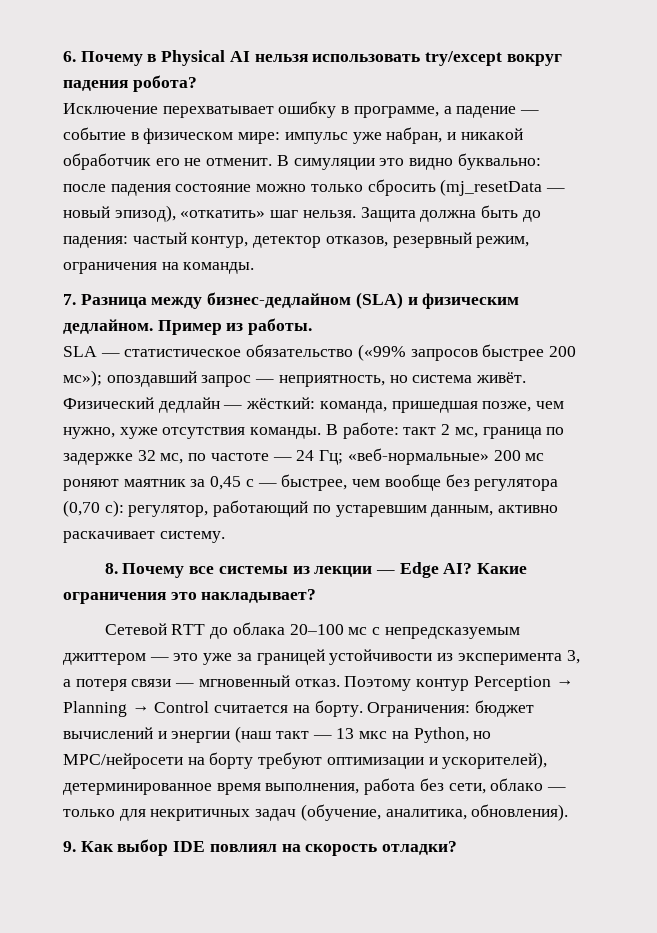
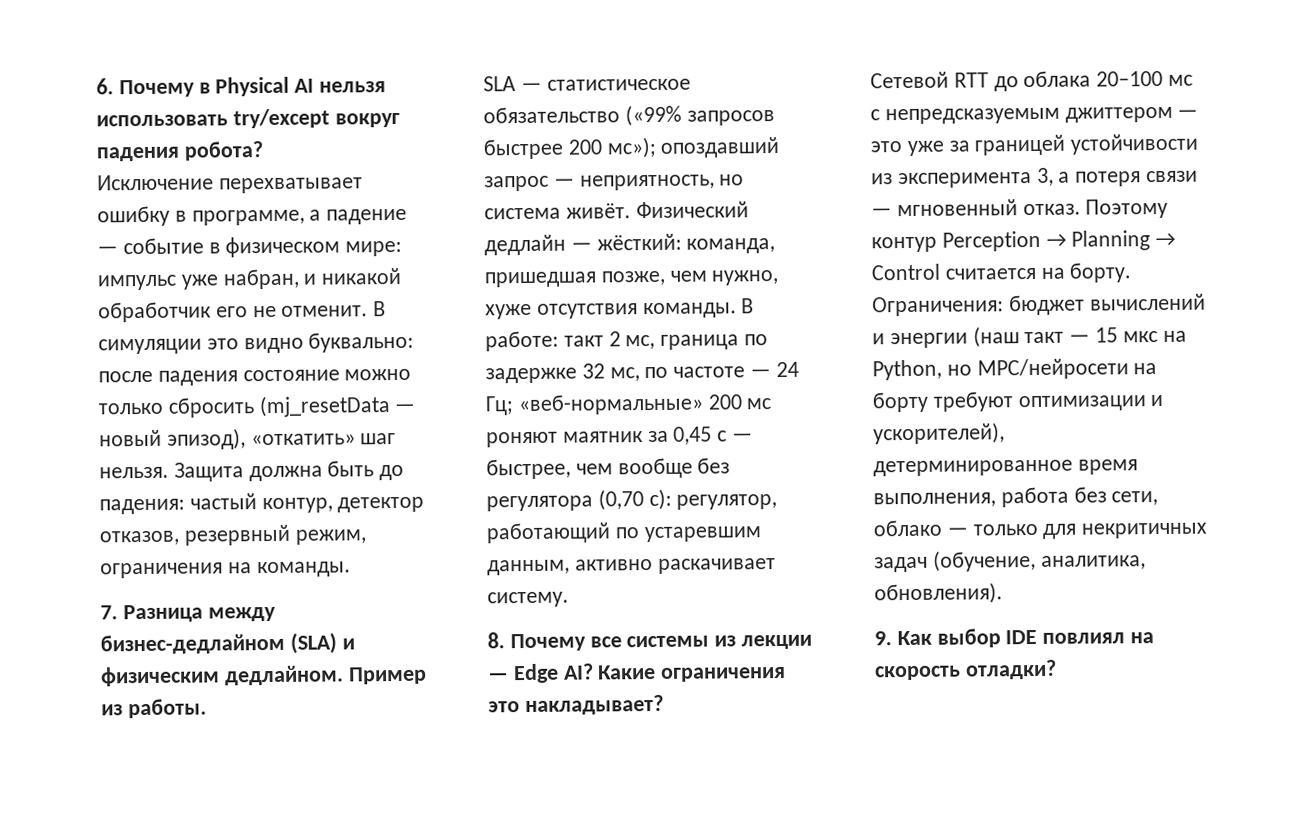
[336,728,355,739] 13 -> [1095,327,1119,343] 15

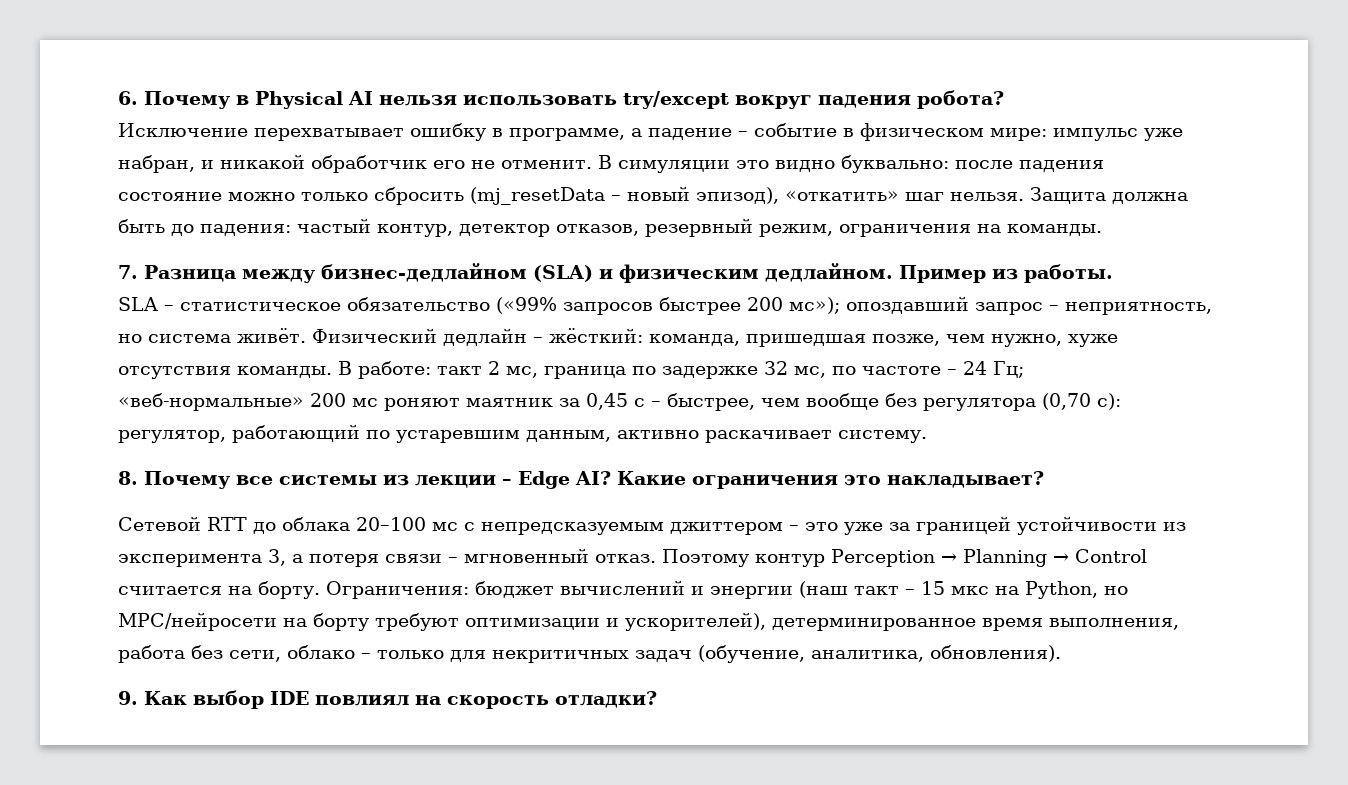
[97,246,118,255] — -> [738,131,748,137] –
[394,403,416,413] — -> [611,195,621,201] –
[520,82,542,92] — -> [164,305,174,311] –
[553,178,575,187] — -> [1049,305,1059,311] –
[570,242,592,251] — -> [533,337,543,343] –
[750,369,772,378] — -> [947,369,957,375] –
[732,433,754,442] — -> [651,401,661,407] –
[488,672,509,681] — -> [502,479,512,485] –
[1177,109,1199,118] — -> [789,525,799,531] –
[871,208,892,217] — -> [448,557,458,563] –
[1069,334,1091,343] — -> [905,589,915,595] –
[946,527,968,536] — -> [361,653,371,659] –

